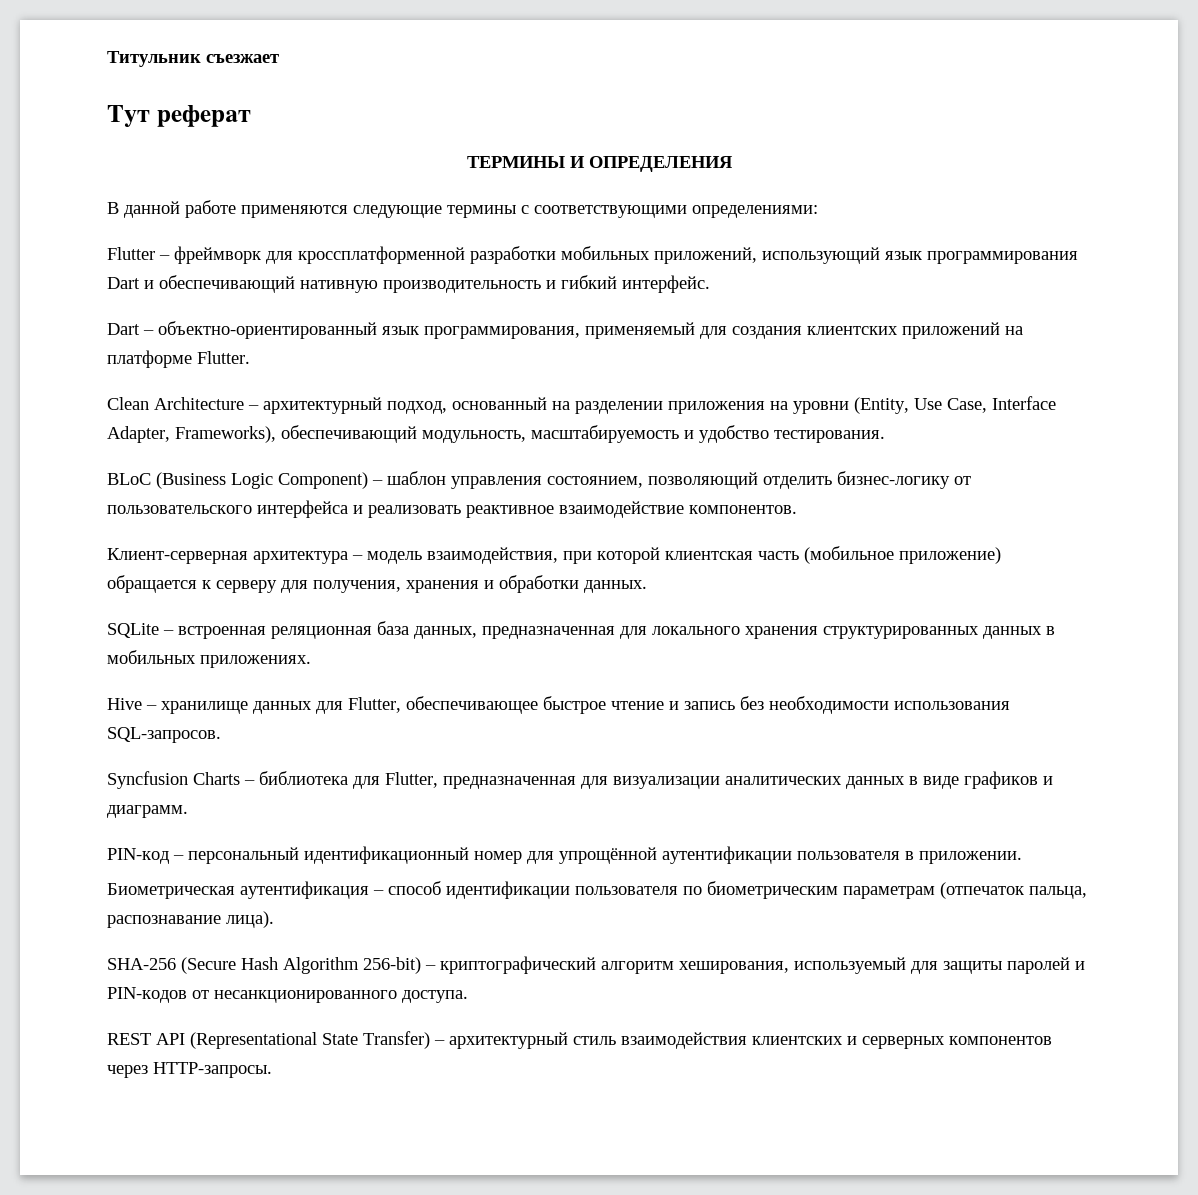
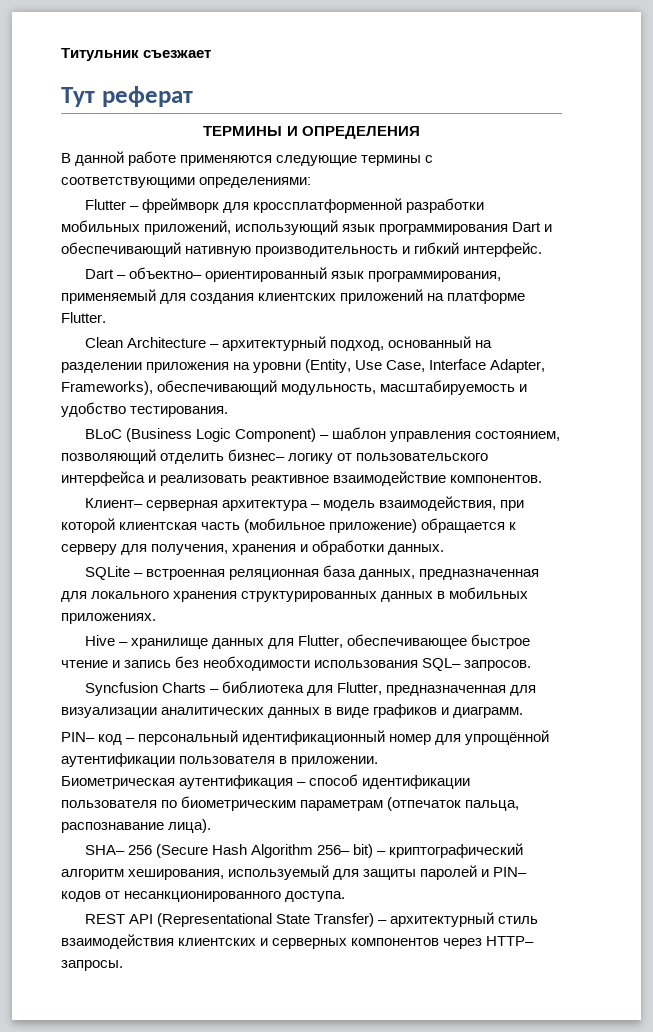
[158,321,377,339] объектно-ориентированный -> [128,267,327,282] объектно– ориентированный
[837,471,950,489] бизнес-логику -> [228,449,334,464] бизнес– логику
[107,548,248,564] Клиент-серверная -> [84,498,218,511] Клиент– серверная
[107,727,221,743] SQL-запросов. -> [422,658,532,671] SQL– запросов.
[107,848,169,864] PIN-код -> [61,732,123,745] PIN– код
[107,958,176,970] SHA-256 -> [84,845,152,855] SHA– 256
[363,957,421,974] 256-bit) -> [316,844,373,858] 256– bit)
[107,987,187,1003] PIN-кодов -> [493,867,528,877] [61,891,101,902] PIN– кодов
[153,1062,272,1078] HTTP-запросы. -> [486,936,535,946] [61,960,123,971] HTTP– запросы.

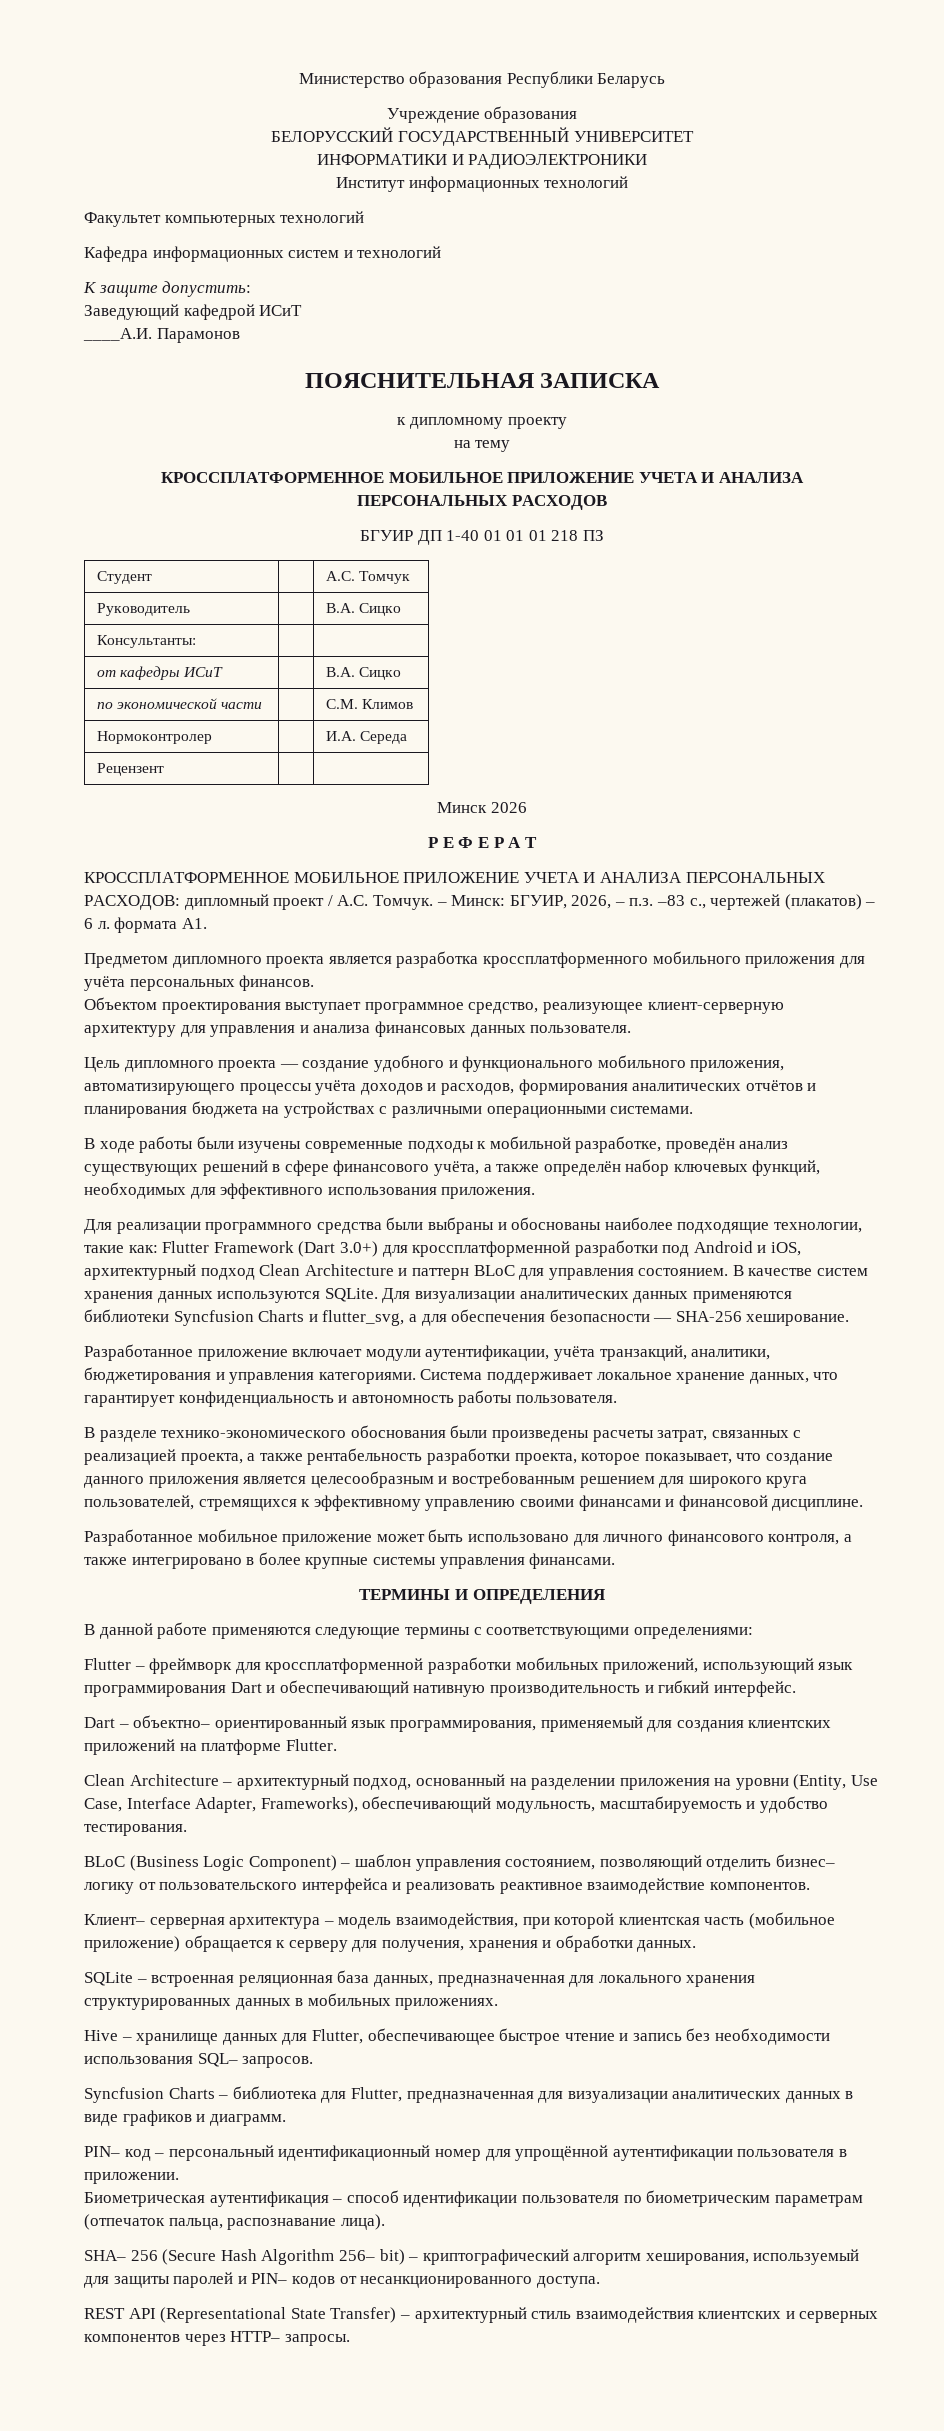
[61,48,212,61] [61,86,193,107] Титульник съезжает // Тут реферат -> [298,71,666,88] [386,106,578,123] [271,127,694,146] [316,154,648,169] [335,176,629,192] [84,211,365,227] [84,246,442,262] [83,281,252,297] [84,304,303,320] [83,328,240,343] [304,373,661,388] [397,417,567,429] [453,440,511,452] [161,472,804,483] [357,495,607,510] [359,530,605,545] [96,571,152,584] [325,571,411,584] [96,603,190,616] [325,603,402,616] [96,635,196,648] [96,666,224,680] [325,667,402,680] [96,698,263,709] [325,699,414,709] [96,731,212,744] [325,731,408,744] [96,763,164,776] [437,802,527,813] [428,837,537,848] [84,872,825,883] [84,894,876,910] [84,917,207,933] [84,951,865,968] [84,975,315,991] [84,997,784,1014] [84,1021,632,1037] [84,1055,785,1072] [84,1079,817,1095] [84,1101,694,1118] [84,1136,789,1153] [84,1159,821,1176] [84,1182,536,1199] [84,1217,862,1234] [84,1240,802,1257] [84,1264,869,1280] [84,1288,792,1303] [84,1309,850,1326] [84,1344,771,1361] [84,1367,839,1384] [84,1390,617,1407] [84,1425,802,1442] [84,1448,833,1465] [84,1471,808,1488] [84,1495,864,1511] [84,1529,852,1546] [84,1552,616,1569] Министерство образования Республики Беларусь // Учреждение образования // БЕЛОРУССКИЙ ГОСУДАРСТВЕННЫЙ УНИВЕРСИТЕТ // ИНФОРМАТИКИ И РАДИОЭЛЕКТРОНИКИ // Институт информационных технологий // Факультет компьютерных технологий // Кафедра информационных систем и технологий // К защите допустить: // Заведующий кафедрой ИСиТ // ____А.И. Парамонов // ПОЯСНИТЕЛЬНАЯ ЗАПИСКА // к дипломному проекту // на тему // КРОССПЛАТФОРМЕННОЕ МОБИЛЬНОЕ ПРИЛОЖЕНИЕ УЧЕТА И АНАЛИЗА ПЕРСОНАЛЬНЫХ РАСХОДОВ // БГУИР ДП 1-40 01 01 01 218 ПЗ // Студент | | А.С. Томчук // Руководитель | | В.А. Сицко // Консультанты: | | // от кафедры ИСиТ | | В.А. Сицко // по экономической части | | С.М. Климов // Нормоконтролер | | И.А. Середа // Рецензент | | // Минск 2026 // Р Е Ф Е Р А Т // КРОССПЛАТФОРМЕННОЕ МОБИЛЬНОЕ ПРИЛОЖЕНИЕ УЧЕТА И АНАЛИЗА ПЕРСОНАЛЬНЫХ РАСХОДОВ: дипломный проект / А.С. Томчук. – Минск: БГУИР, 2026, – п.з. –83 с., чертежей (плакатов) – 6 л. формата А1. // Предметом дипломного проекта является разработка кроссплатформенного мобильного приложения для учёта персональных финансов. // Объектом проектирования выступает программное средство, реализующее клиент-серверную архитектуру для управления и анализа финансовых данных пользователя. // Цель дипломного проекта — создание удобного и функционального мобильного приложения, автоматизирующего процессы учёта доходов и расходов, формирования аналитических отчётов и планирования бюджета на устройствах с различными операционными системами. // В ходе работы были изучены современные подходы к мобильной разработке, проведён анализ существующих решений в сфере финансового учёта, а также определён набор ключевых функций, необходимых для эффективного использования приложения. // Для реализации программного средства были выбраны и обоснованы наиболее подходящие технологии, такие как: Flutter Framework (Dart 3.0+) для кроссплатформенной разработки под Android и iOS, архитектурный подход Clean Architecture и паттерн BLoC для управления состоянием. В качестве систем хранения данных используются SQLite. Для визуализации аналитических данных применяются библиотеки Syncfusion Charts и flutter_svg, а для обеспечения безопасности — SHA-256 хеширование. // Разработанное приложение включает модули аутентификации, учёта транзакций, аналитики, бюджетирования и управления категориями. Система поддерживает локальное хранение данных, что гарантирует конфиденциальность и автономность работы пользователя. // В разделе технико-экономического обоснования были произведены расчеты затрат, связанных с реализацией проекта, а также рентабельность разработки проекта, которое показывает, что создание данного приложения является целесообразным и востребованным решением для широкого круга пользователей, стремящихся к эффективному управлению своими финансами и финансовой дисциплине. // Разработанное мобильное приложение может быть использовано для личного финансового контроля, а также интегрировано в более крупные системы управления финансами.

